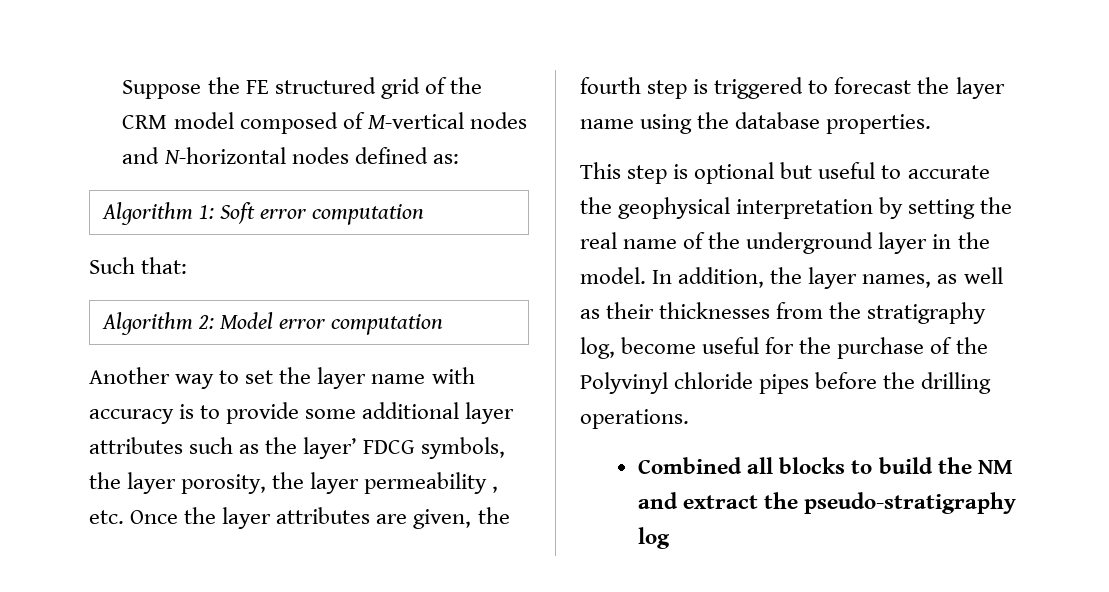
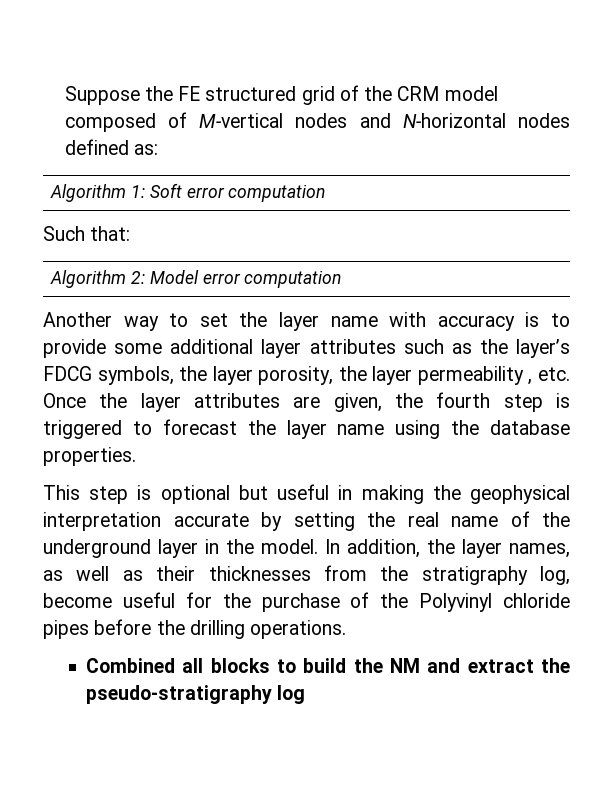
[303,437,358,459] layer’ -> [516,339,570,358] layer’s
[881,165,990,179] to accurate -> [338,485,424,504] in making
(874, 209) none -> [173,513,249,527] accurate

